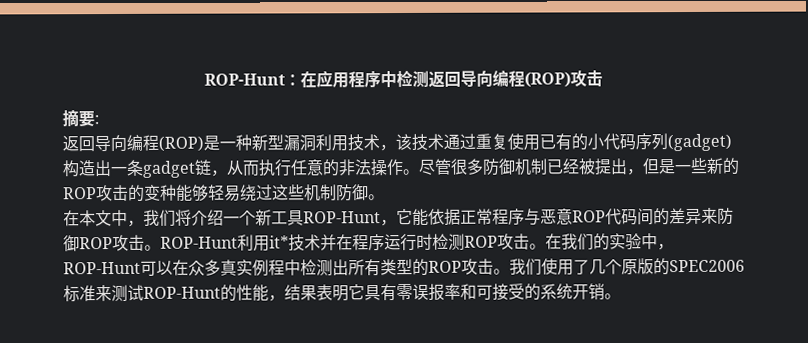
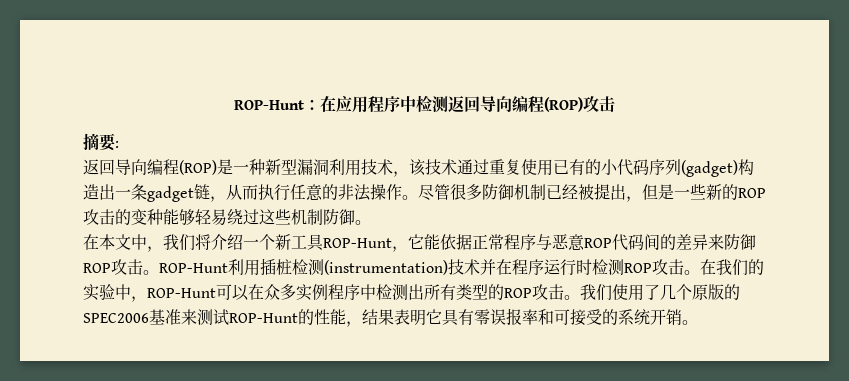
[269,235,289,249] it* -> [260,258,448,275] 插桩检测(instrumentation)
[220,259,285,277] 真实例程 -> [296,284,360,301] 实例程序
[63,285,80,303] 标 -> [149,309,165,325] 基

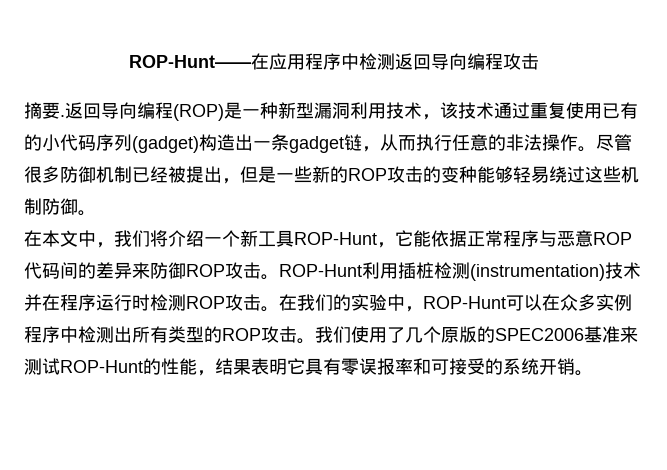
[234,99,320,110] ROP-Hunt： -> [128,55,251,68] ROP-Hunt——
[544,97,583,112] (ROP) -> (503, 61) none
[115,141,119,148] : // -> [60,115,65,117] .

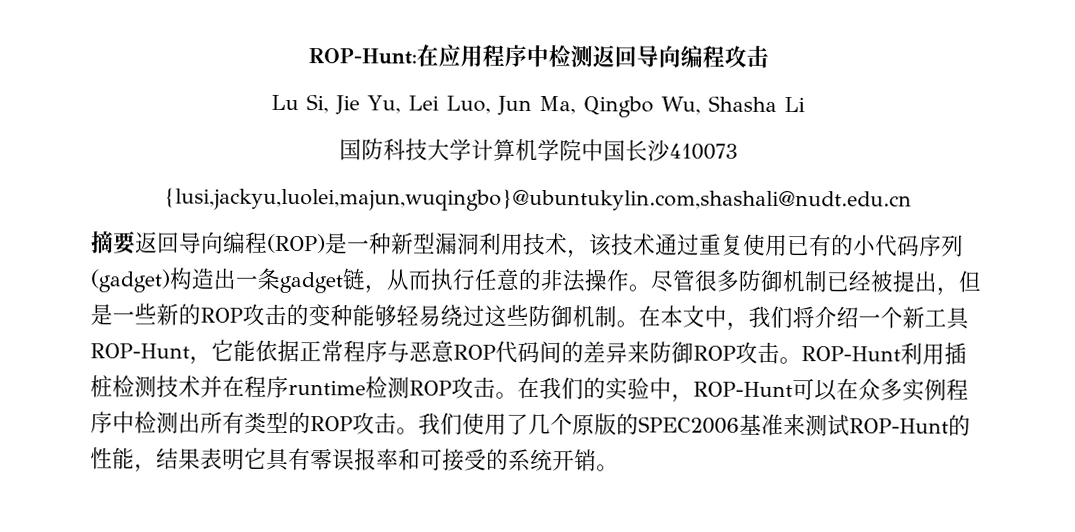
[128,55,251,68] ROP-Hunt—— -> [307,48,417,65] ROP-Hunt:
(539, 61) none -> [270,94,806,118] [338,138,738,162] [164,187,912,213] // Lu Si, Jie Yu, Lei Luo, Jun Ma, Qingbo Wu, Shasha Li // 国防科技大学计算机学院中国长沙410073 // {lusi,jackyu,luolei,majun,wuqingbo}@ubuntukylin.com,shashali@nudt.edu.cn
[60,115,65,117] . -> (137, 243) none
[621,166,639,183] [24,198,96,216] 机制防御。 // -> [528,304,639,328] 防御机制。
[470,264,605,281] (instrumentation) -> (157, 386) none
[96,294,150,311] 运行时 -> [288,380,366,396] runtime

